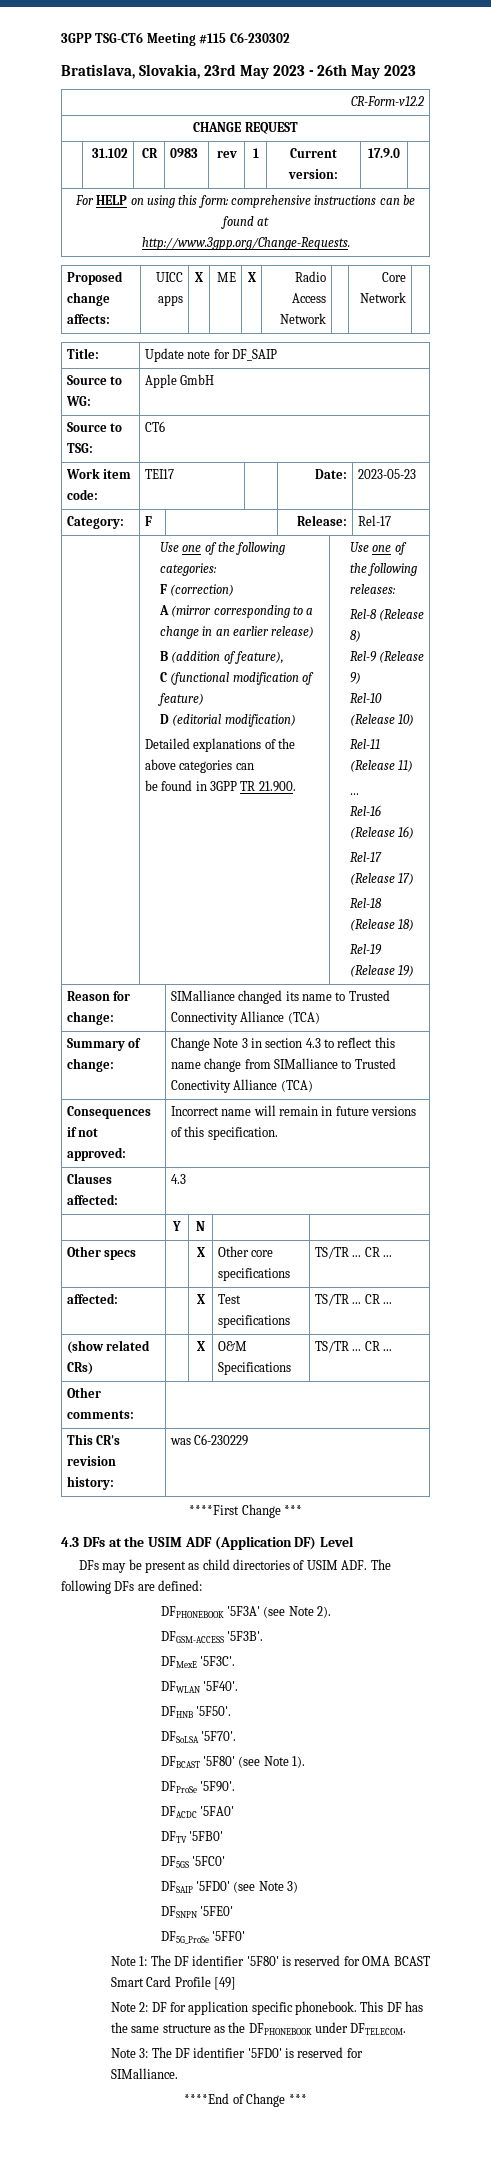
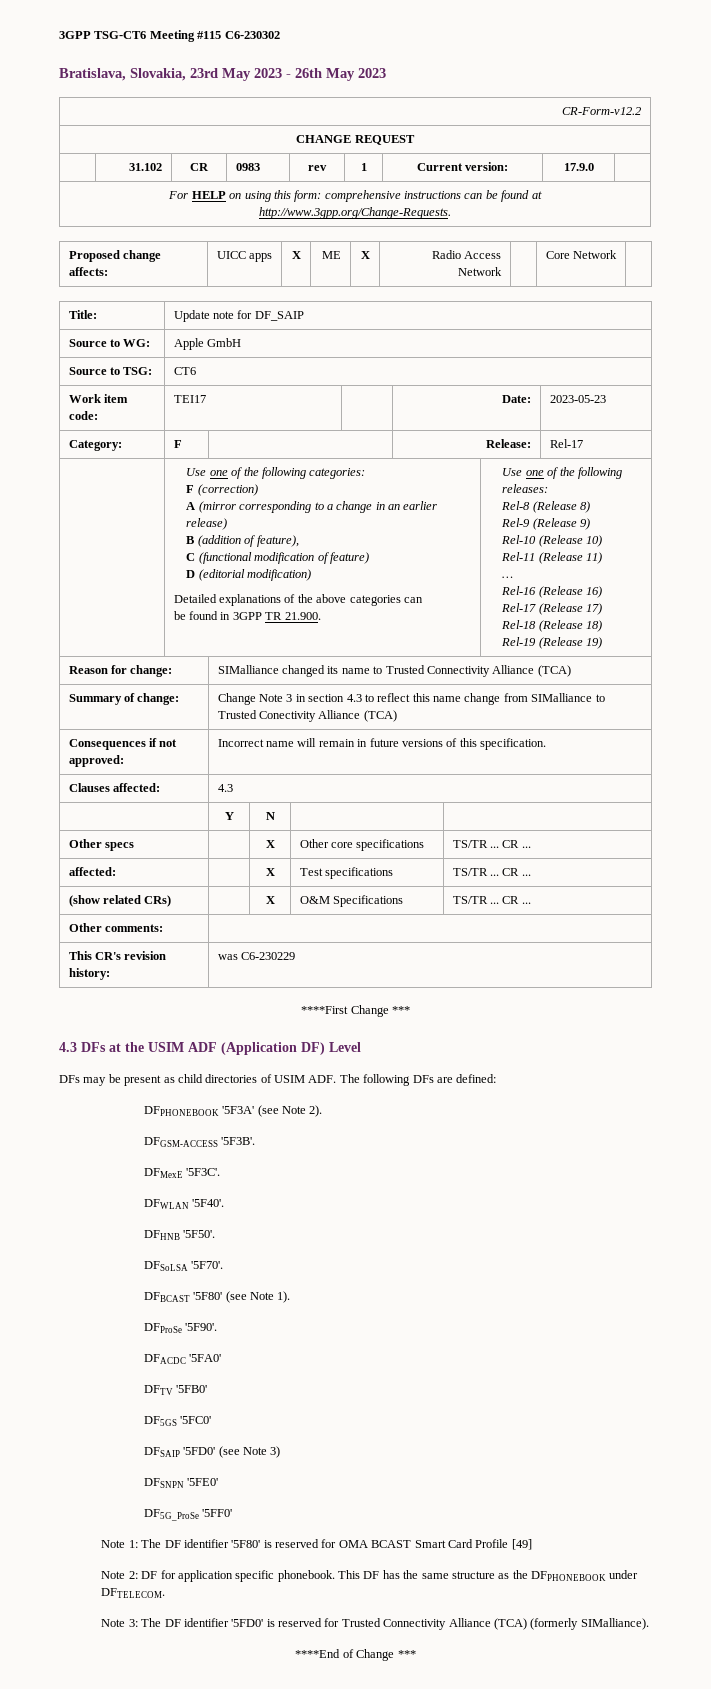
[110,2068,178,2079] SIMalliance. -> [341,1618,649,1630] Trusted Connectivity Alliance (TCA) (formerly SIMalliance).

